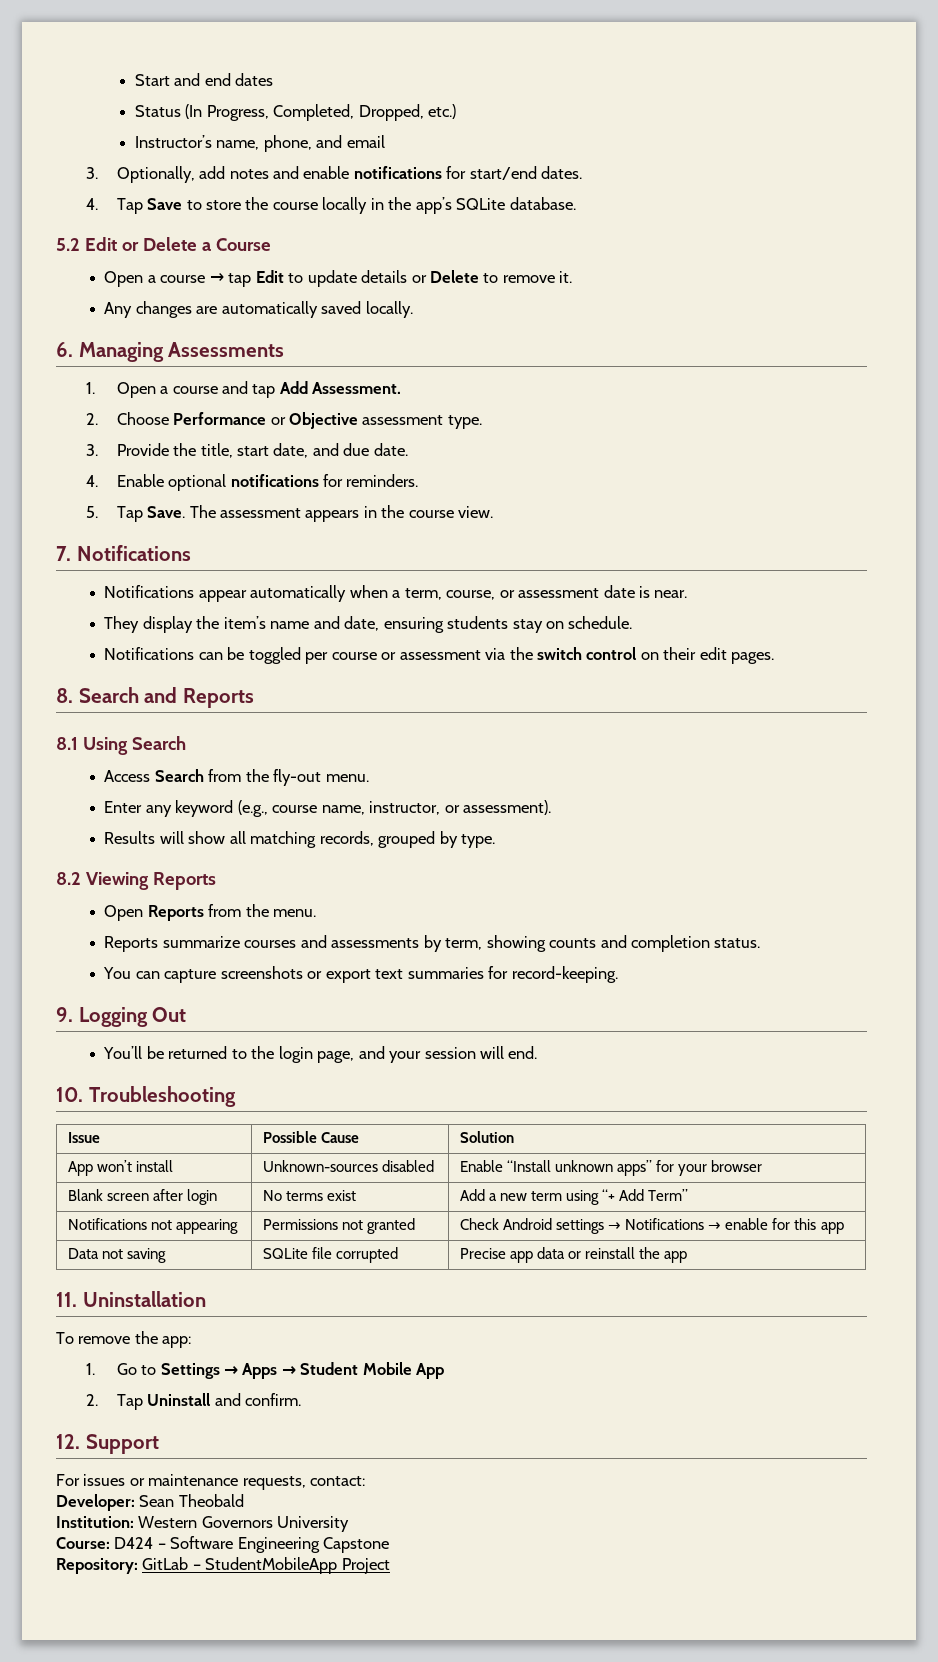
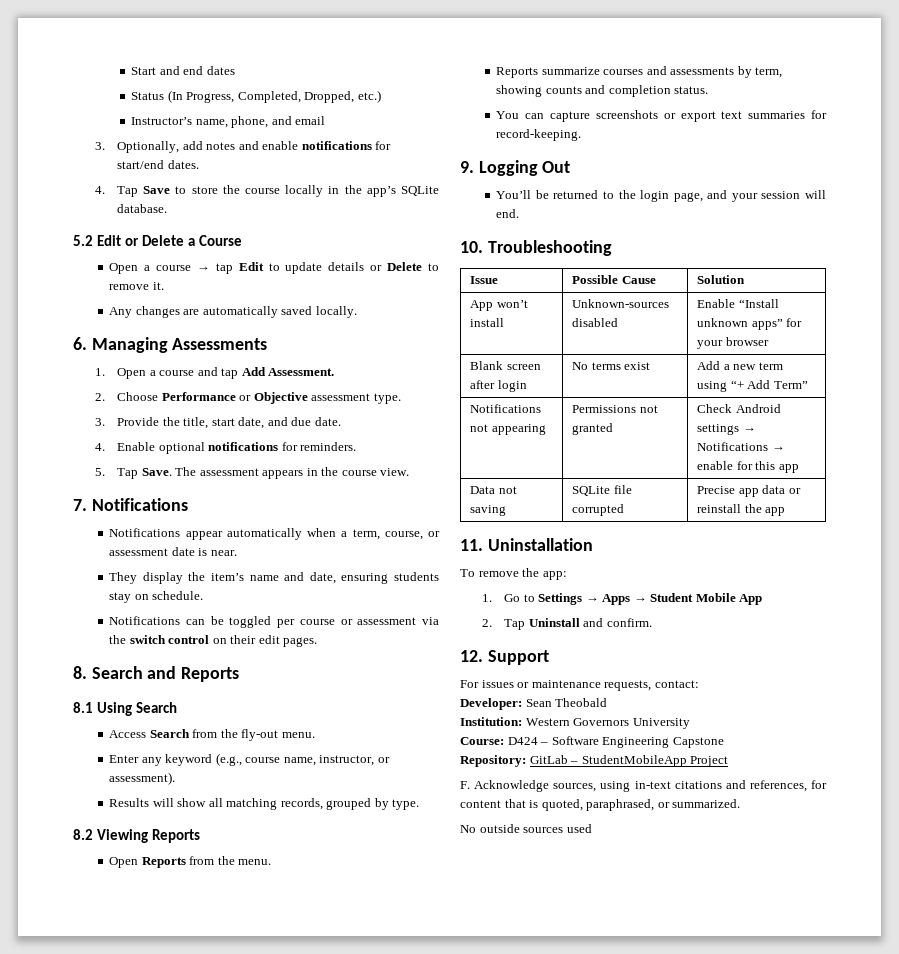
(390, 1566) none -> [460,780,827,792] [460,799,741,811] [460,824,592,833] // F. Acknowledge sources, using in-text citations and references, for content that is quoted, paraphrased, or summarized. // No outside sources used

